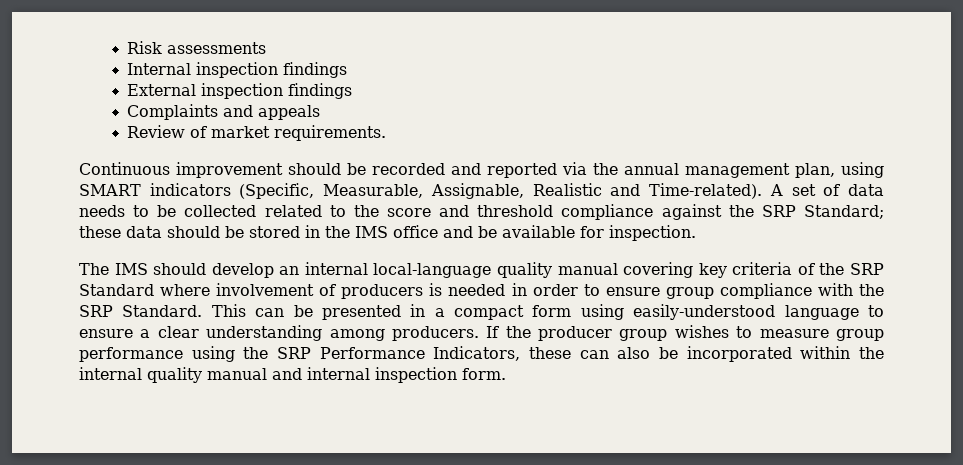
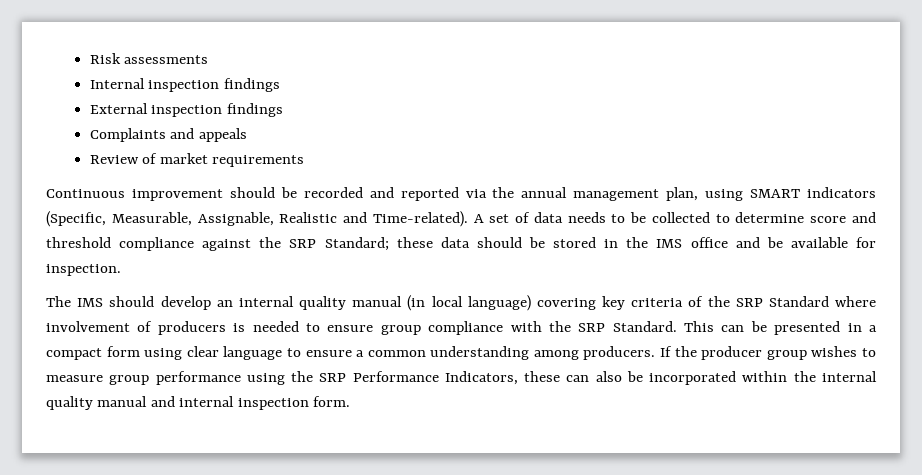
[274,125,387,141] requirements. -> [212,155,305,167] requirements
[264,205,379,217] related to the -> [715,212,805,223] to determine
[373,262,618,278] local-language quality manual -> [299,295,531,311] quality manual (in local language)
[511,283,578,296] in order -> (299, 326) none
[633,304,776,320] easily-understood -> [186,346,219,357] clear
[157,326,199,338] clear -> [367,350,426,357] common

